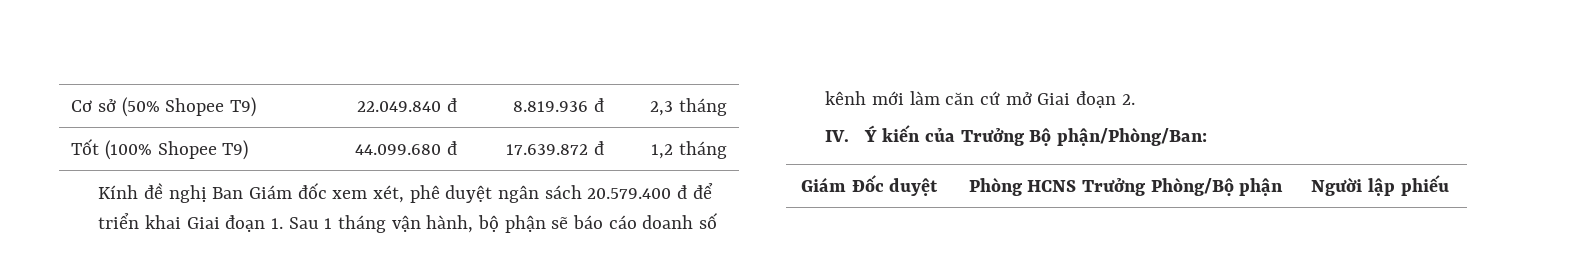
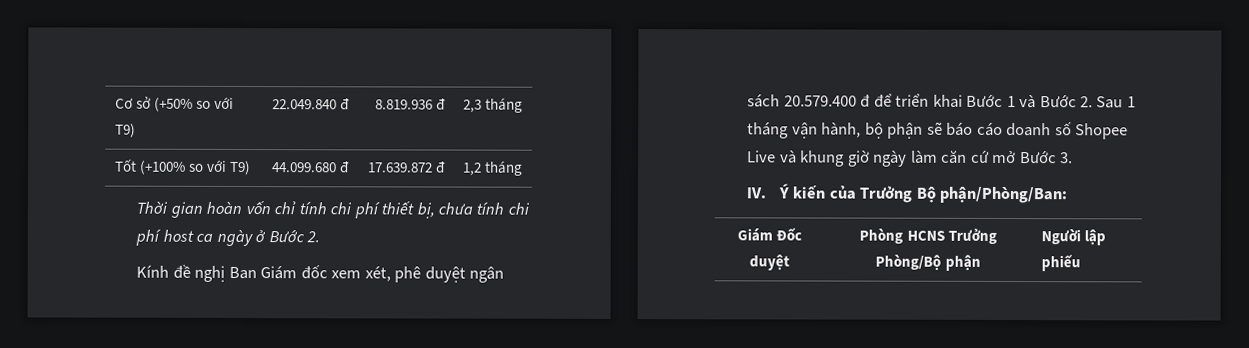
[121,97,225,117] (50% Shopee -> [154,96,235,112] (+50% so với
[105,140,217,160] (100% Shopee -> [138,159,228,175] (+100% so với
(727, 150) none -> [136,201,530,219] [135,228,321,247] // Thời gian hoàn vốn chỉ tính chi phí thiết bị, chưa tính chi phí host ca ngày ở Bước 2.
[186,215,283,232] Giai đoạn 1. -> [966,94,1093,109] Bước 1 và Bước 2.
[825,91,904,105] kênh mới -> [1074,123,1128,140] [747,150,908,167] Shopee Live và khung giờ ngày
[1037,91,1135,108] Giai đoạn 2. -> [1019,151,1073,164] Bước 3.

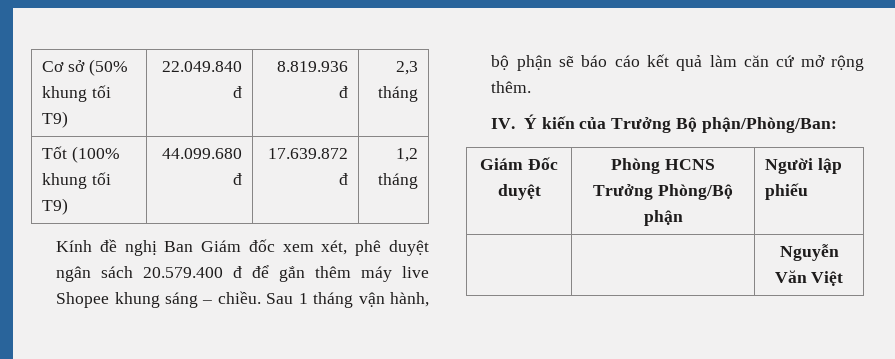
[154,96,235,112] (+50% so với -> [88,59,128,76] [42,85,112,102] (50% khung tối
[138,159,228,175] (+100% so với -> [72,146,121,163] [42,172,112,189] (100% khung tối
[136,201,530,219] [135,228,321,247] // Thời gian hoàn vốn chỉ tính chi phí thiết bị, chưa tính chi phí host ca ngày ở Bước 2. -> (418, 181) none
[895,93,1093,109] triển khai Bước 1 và Bước 2. -> [279,266,429,282] [56,291,261,308] gắn thêm máy live Shopee khung sáng – chiều.
[1006,122,1128,140] [747,150,908,167] doanh số Shopee Live và khung giờ ngày -> [646,54,703,71] kết quả
[1019,151,1073,164] Bước 3. -> [831,55,864,71] [491,81,532,93] rộng thêm.
(1081, 263) none -> [779,244,839,261] [774,270,844,286] // | | Nguyễn Văn Việt

